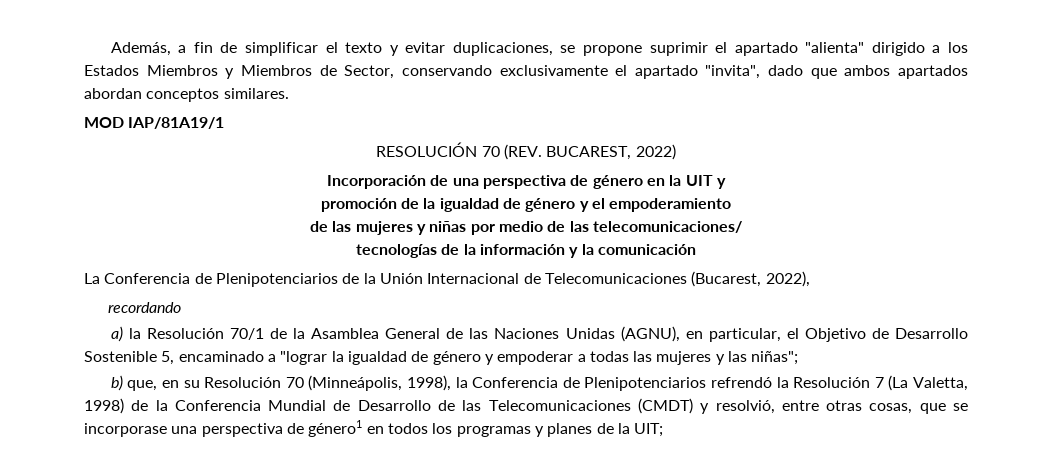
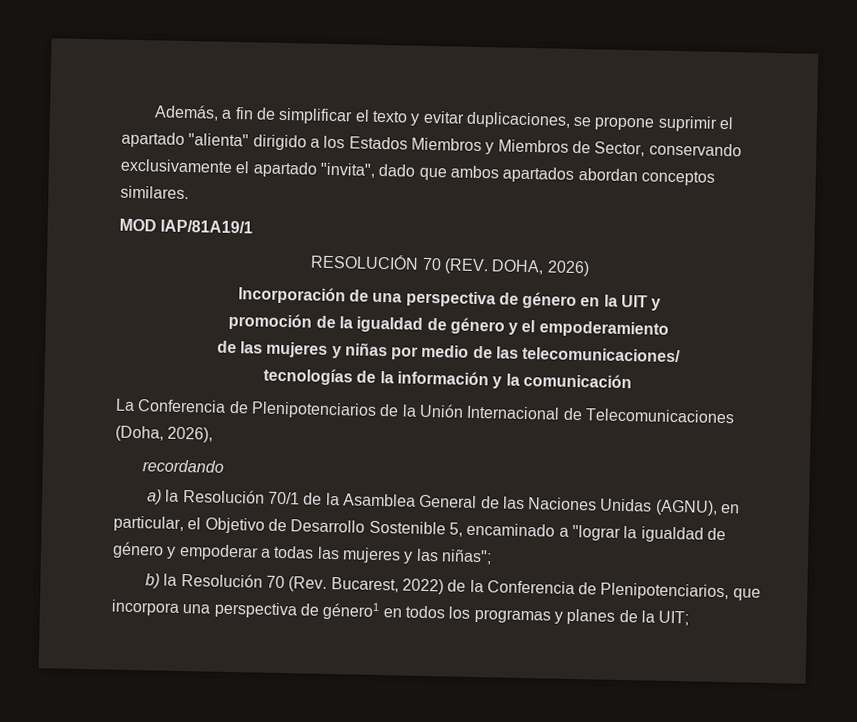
[546,144,676,160] BUCAREST, 2022) -> [491,259,590,277] DOHA, 2026)
[691,271,810,287] (Bucarest, 2022), -> [115,425,214,443] (Doha, 2026),
[127,375,969,391] [84,398,968,414] [84,423,167,437] que, en su Resolución 70 (Minneápolis, 1998), la Conferencia de Plenipotenciarios refrendó la Resolución 7 (La Valetta, 1998) de la Conferencia Mundial de Desarrollo de las Telecomunicaciones (CMDT) y resolvió, entre otras cosas, que se incorporase -> [163,572,761,601] [111,599,180,616] la Resolución 70 (Rev. Bucarest, 2022) de la Conferencia de Plenipotenciarios, que incorpora

